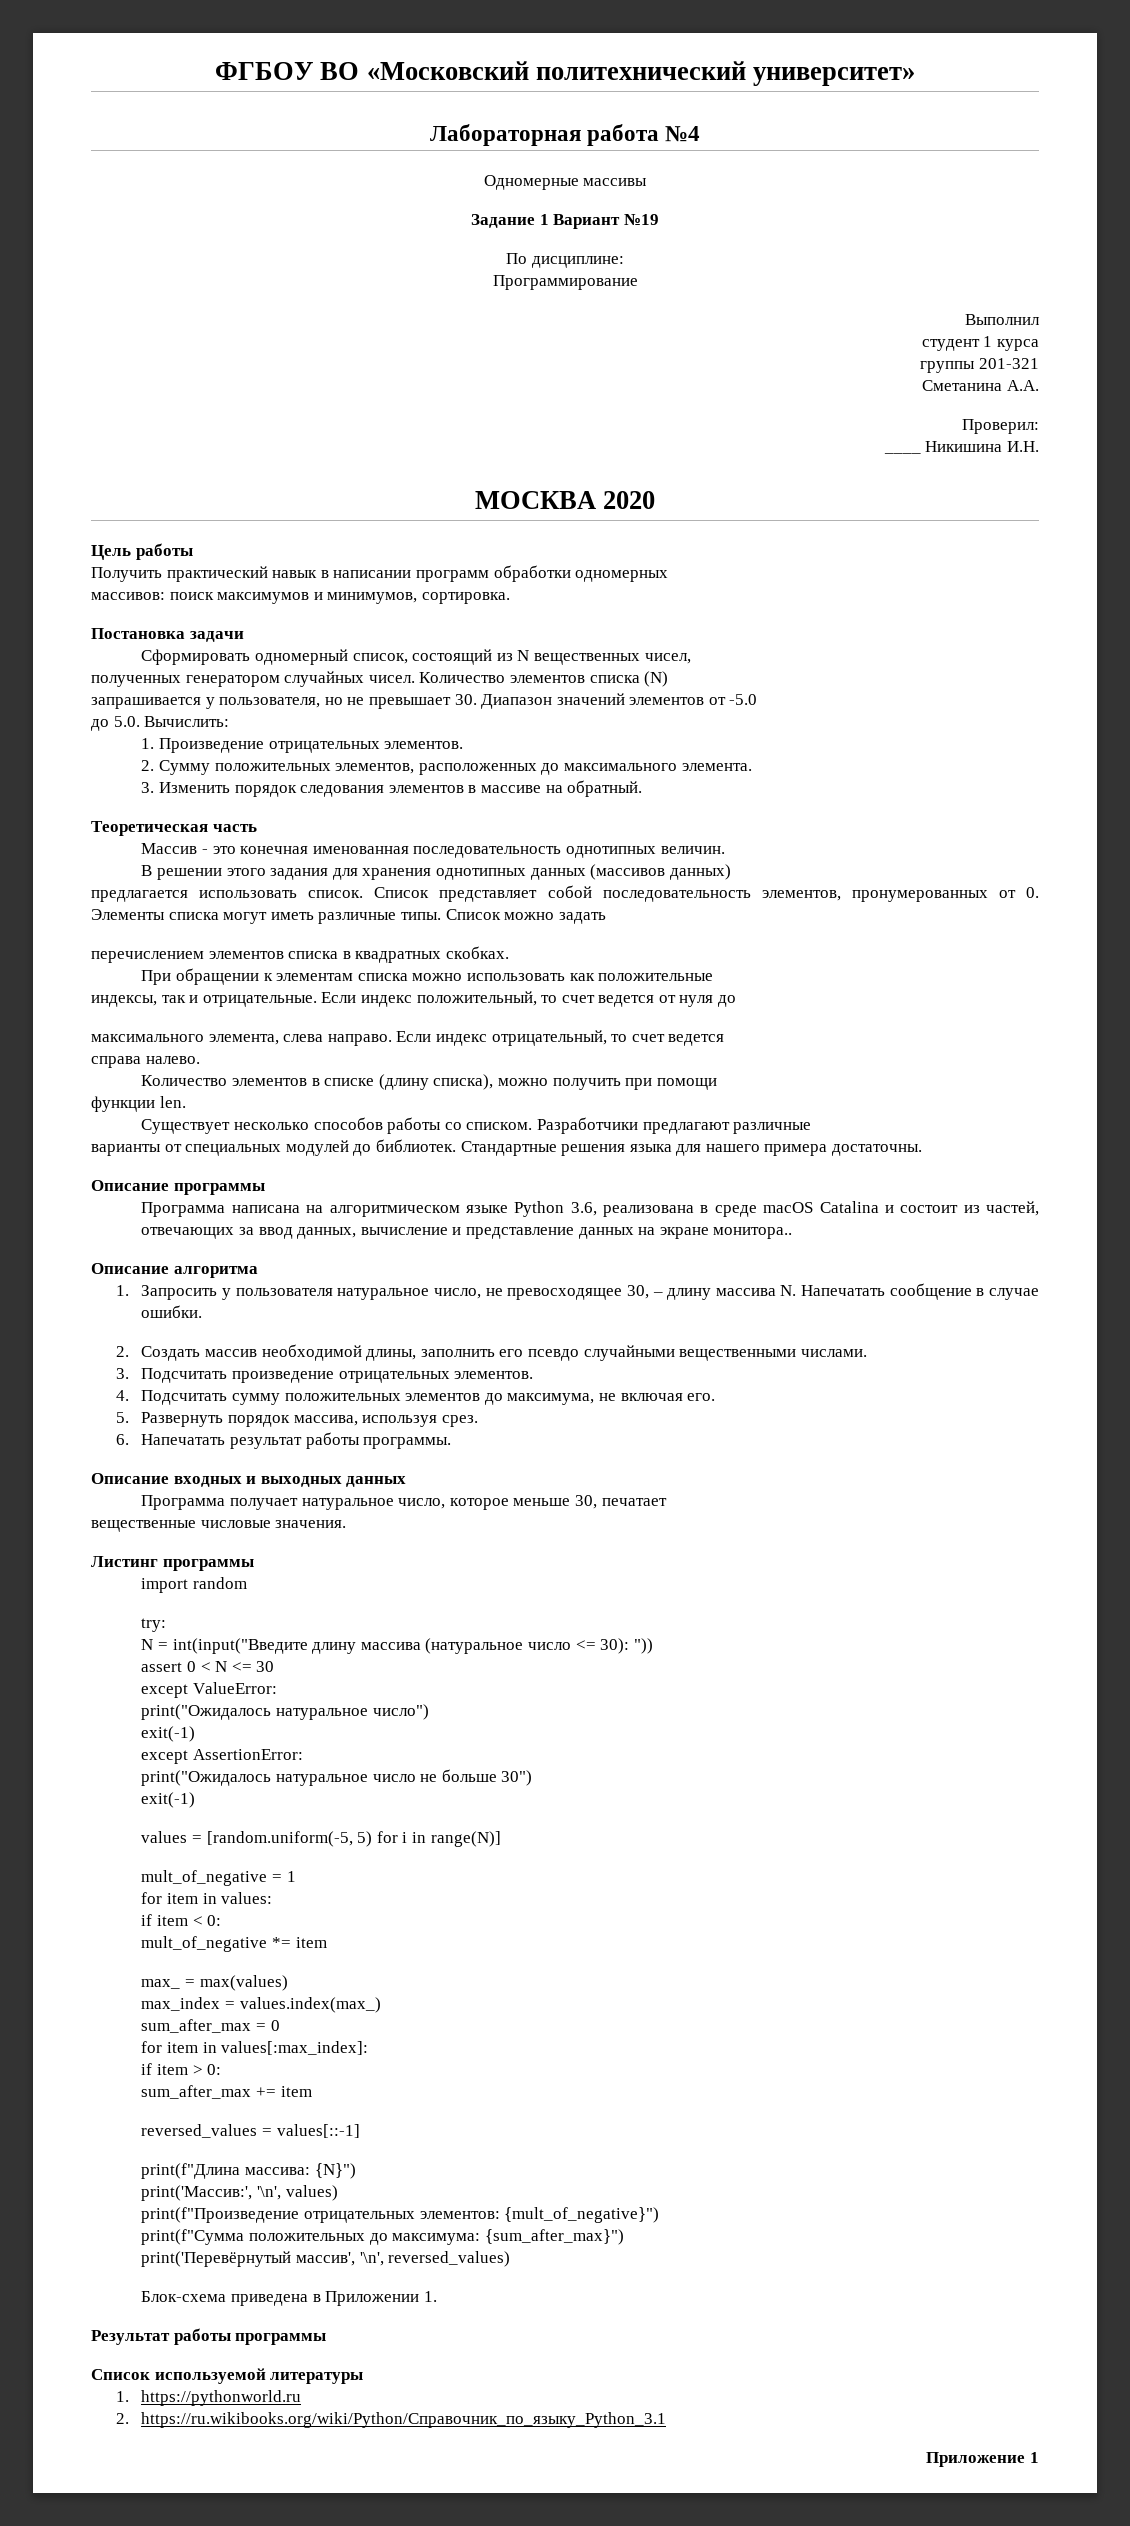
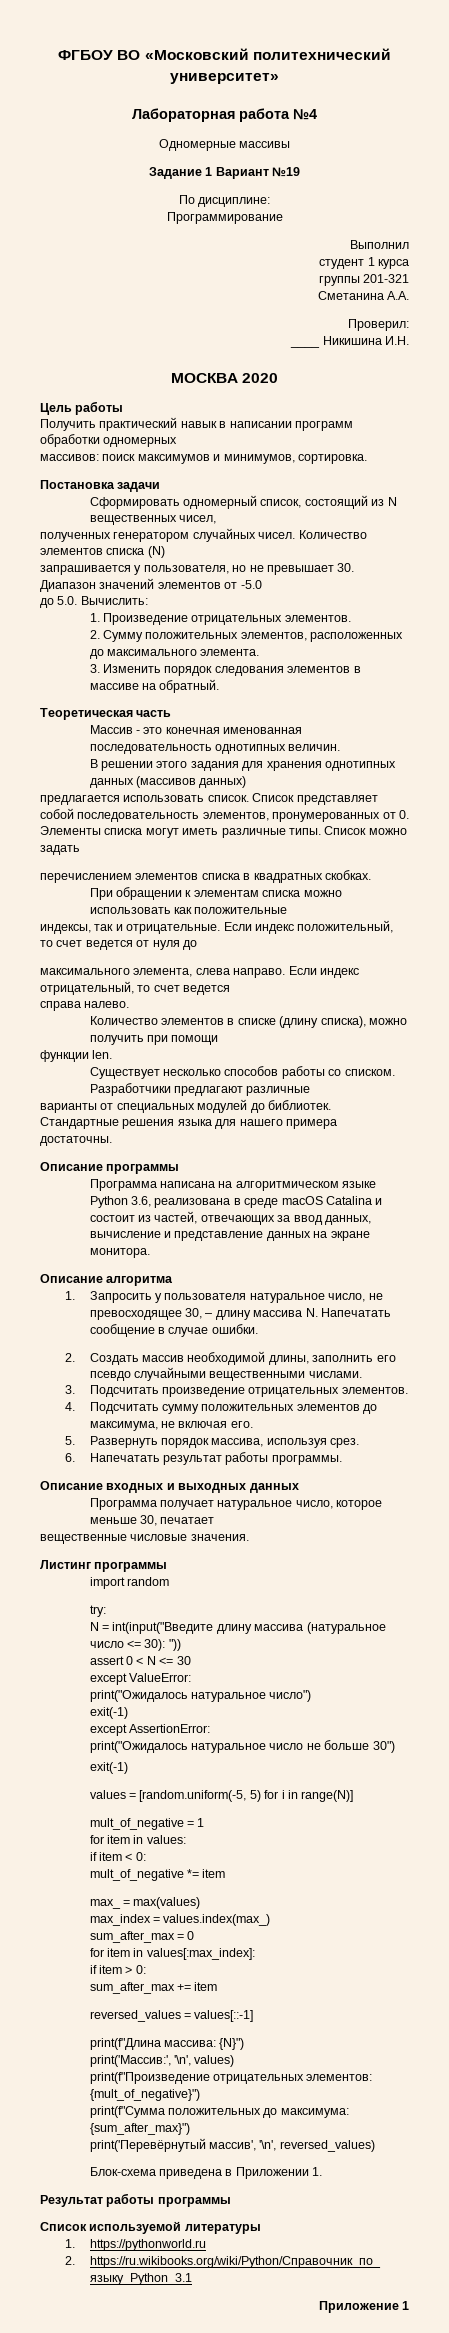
[713,1227,793,1239] монитора.. -> [89,1248,150,1258] монитора.

